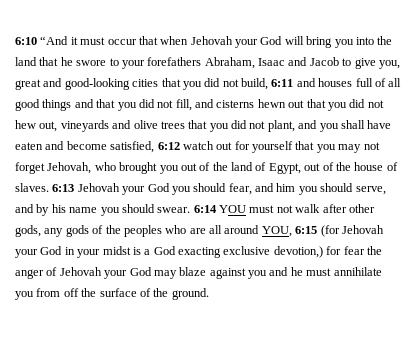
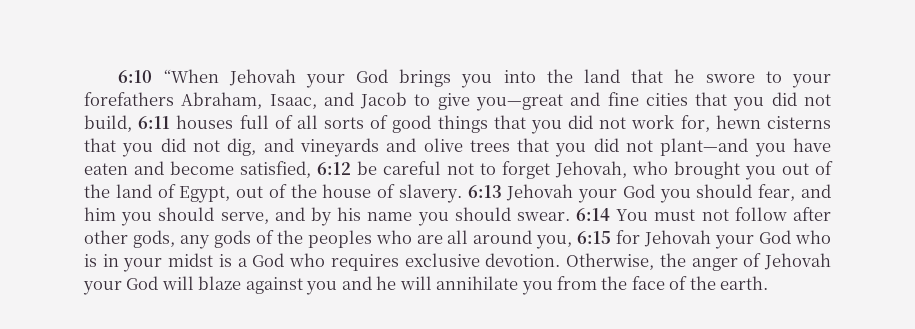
[40,36,333,48] “And it must occur that when Jehovah your God will bring -> [163,69,452,88] “When Jehovah your God brings
[258,58,285,66] Isaac -> [269,94,317,109] Isaac,
[378,60,400,69] [15,78,130,90] you, great and good-looking -> [475,92,639,111] you—great and fine
[296,78,316,87] and -> (171, 122) none
(402, 82) none -> [324,115,389,129] sorts of
[74,99,384,111] [15,120,58,132] and that you did not fill, and cisterns hewn out that you did not hew out, -> [493,115,831,134] [84,138,294,157] that you did not work for, hewn cisterns that you did not dig, and
[267,120,365,132] plant, and you shall -> [660,138,786,157] plant—and you
[182,141,380,153] watch out for yourself that you may not -> [357,161,496,175] be careful not to
[15,183,49,192] slaves. -> [398,184,462,203] slavery.
[219,205,246,213] YOU -> [616,209,649,221] You
[295,204,321,213] walk -> [734,207,787,221] follow
[261,225,384,237] [15,246,63,258] YOU, 6:15 (for Jehovah your God -> [536,230,832,249] [84,254,97,267] you, 6:15 for Jehovah your God who is
[178,246,365,258] exacting exclusive devotion,) for fear -> [289,253,655,271] who requires exclusive devotion. Otherwise,
[153,270,177,279] may -> [161,276,194,290] will
[306,268,332,276] must -> [399,276,432,290] will
[63,288,209,300] off the surface of the ground. -> [601,276,769,290] the face of the earth.

